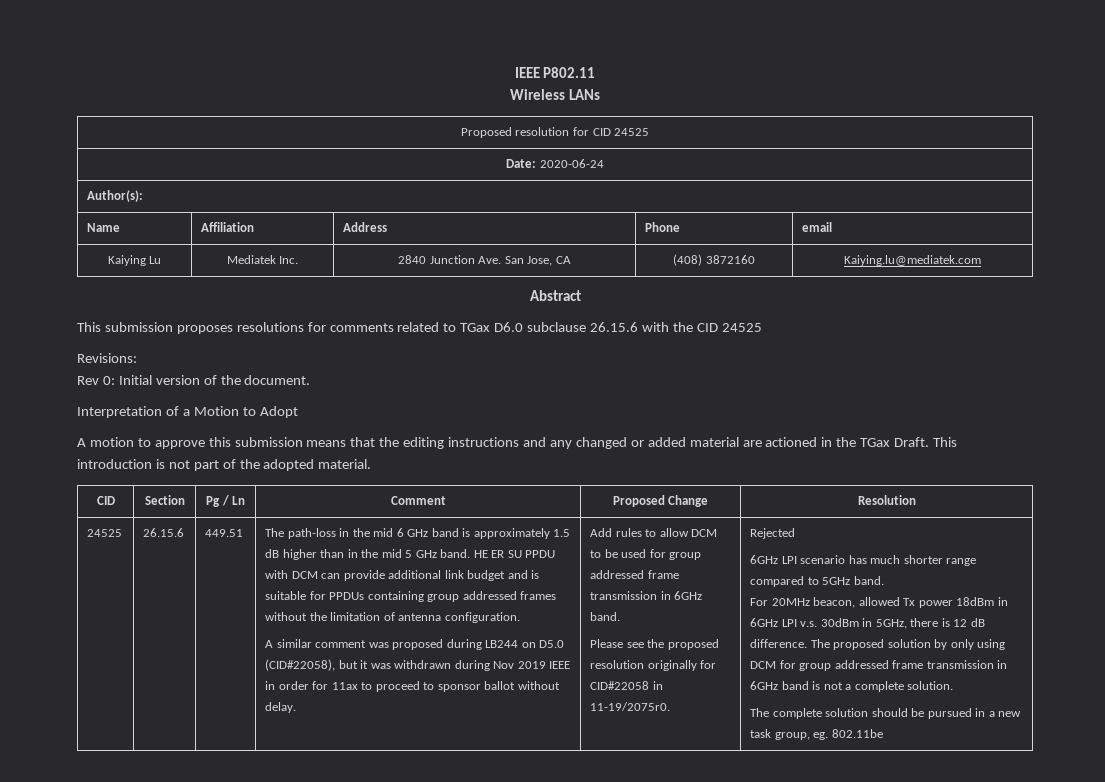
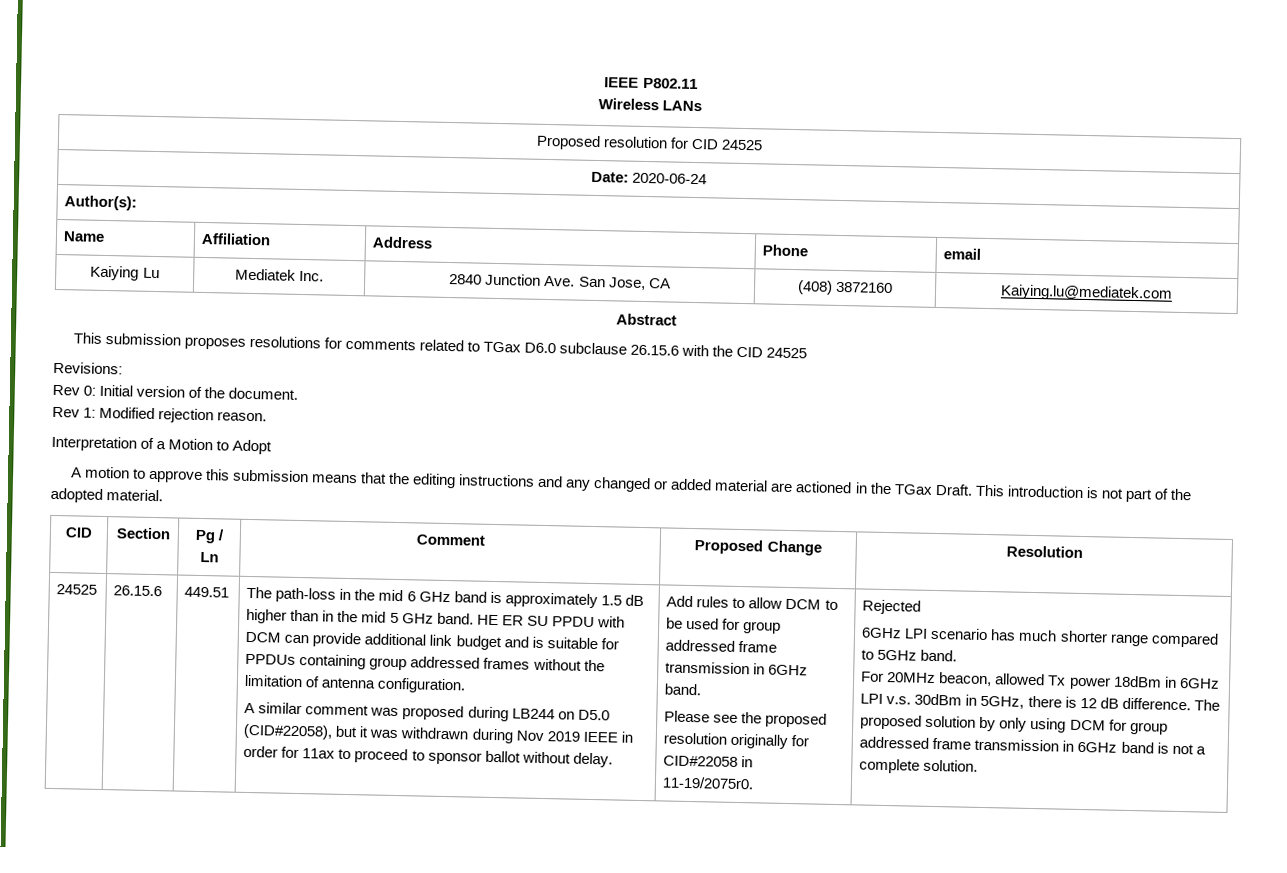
(311, 380) none -> [52,406,268,424] // Rev 1: Modified rejection reason.
[750,708,1022,719] [750,729,883,740] // The complete solution should be pursued in a new task group, eg. 802.11be -> (979, 765) none

